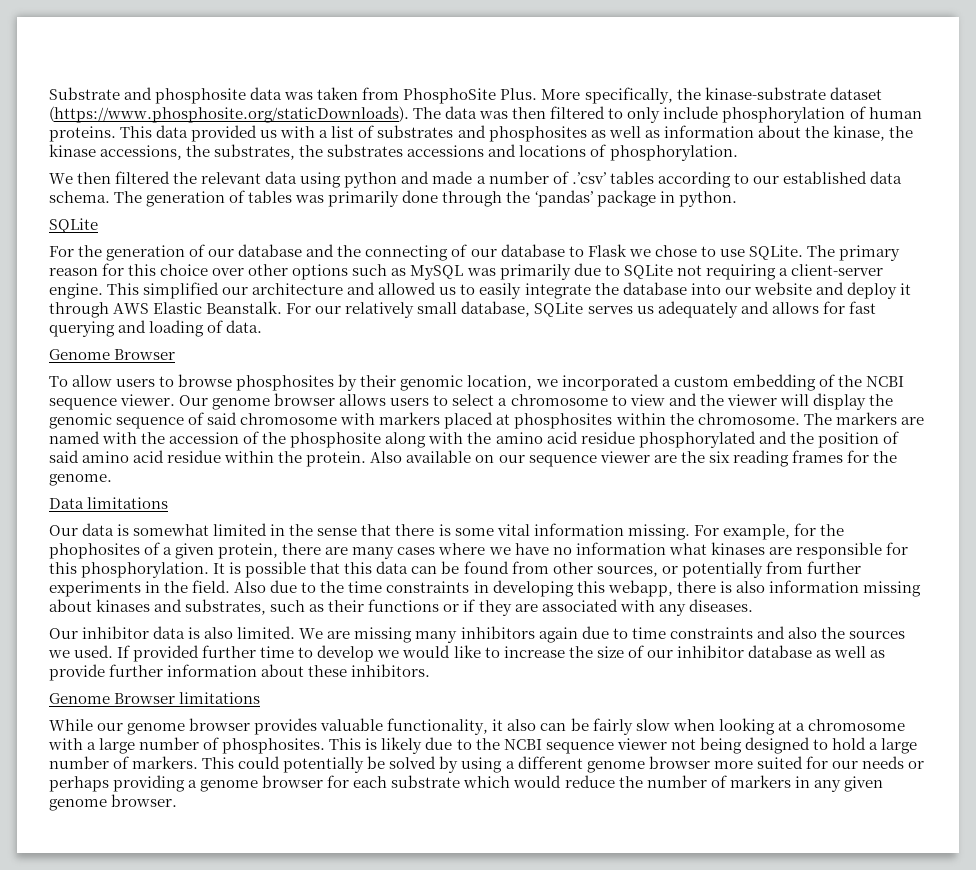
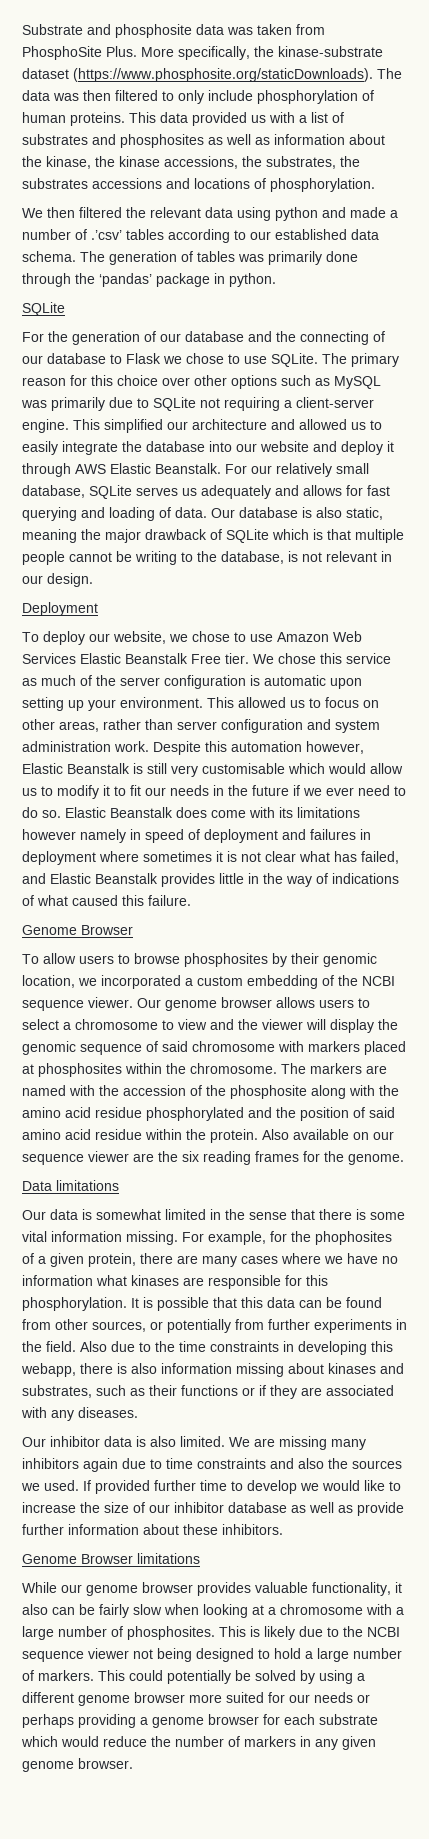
(263, 326) none -> [211,507,383,520] [22,529,404,543] [22,551,392,565] [22,573,93,587] [22,602,98,616] [22,631,362,645] [22,653,391,664] [22,675,362,689] [22,697,379,711] [22,719,380,733] [22,741,364,755] [22,763,403,777] [22,785,406,799] [22,807,360,818] [22,829,371,843] [22,851,399,865] [22,873,399,887] [22,895,191,906] Our database is also static, meaning the major drawback of SQLite which is that multiple people cannot be writing to the database, is not relevant in our design. // Deployment // To deploy our website, we chose to use Amazon Web Services Elastic Beanstalk Free tier. We chose this service as much of the server configuration is automatic upon setting up your environment. This allowed us to focus on other areas, rather than server configuration and system administration work. Despite this automation however, Elastic Beanstalk is still very customisable which would allow us to modify it to fit our needs in the future if we ever need to do so. Elastic Beanstalk does come with its limitations however namely in speed of deployment and failures in deployment where sometimes it is not clear what has failed, and Elastic Beanstalk provides little in the way of indications of what caused this failure.

